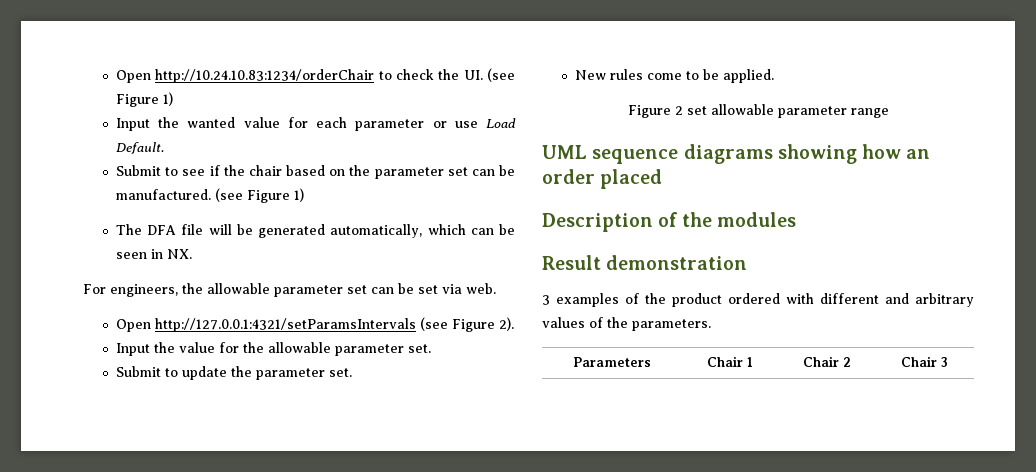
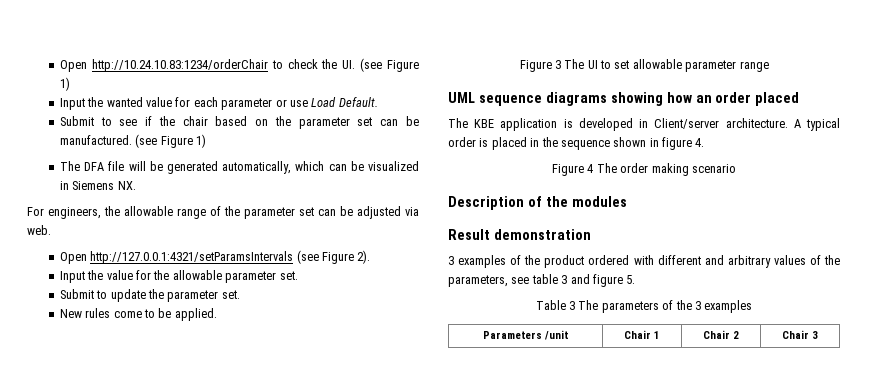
[116,249,164,259] seen in -> [368,161,420,171] [59,181,115,190] visualized in Siemens
[274,283,438,297] parameter set can be set -> [177,206,401,219] range of the parameter set can be adjusted
[674,106,683,115] 2 -> [554,59,611,69] 3 The UI to
(663, 179) none -> [448,118,840,131] [448,137,705,150] [552,163,736,176] // The KBE application is developed in Client/server architecture. A typical order is placed in the sequence shown in figure 4. // Figure 4 The order making scenario
[632,319,711,331] parameters. -> [448,274,636,287] [535,300,753,313] parameters, see table 3 and figure 5. // Table 3 The parameters of the 3 examples
(651, 362) none -> [545,330,569,340] /unit

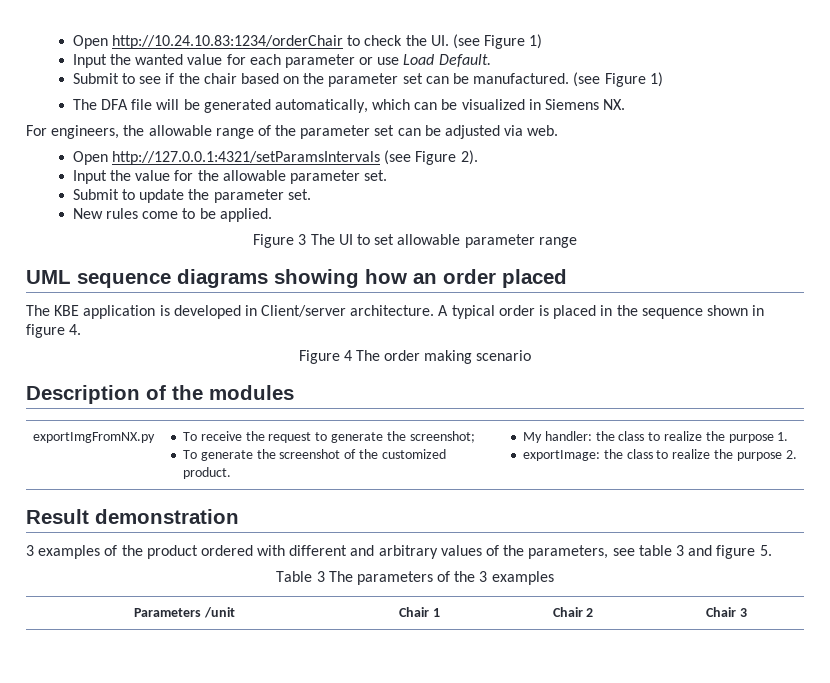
(627, 201) none -> [32,432,155,443] [183,431,475,443] [183,449,446,461] [183,467,232,479] [523,431,789,443] [523,449,797,461] // exportImgFromNX.py | To receive the request to generate the screenshot; // To generate the screenshot of the customized product. | My handler: the class to realize the purpose 1. // exportImage: the class to realize the purpose 2.

